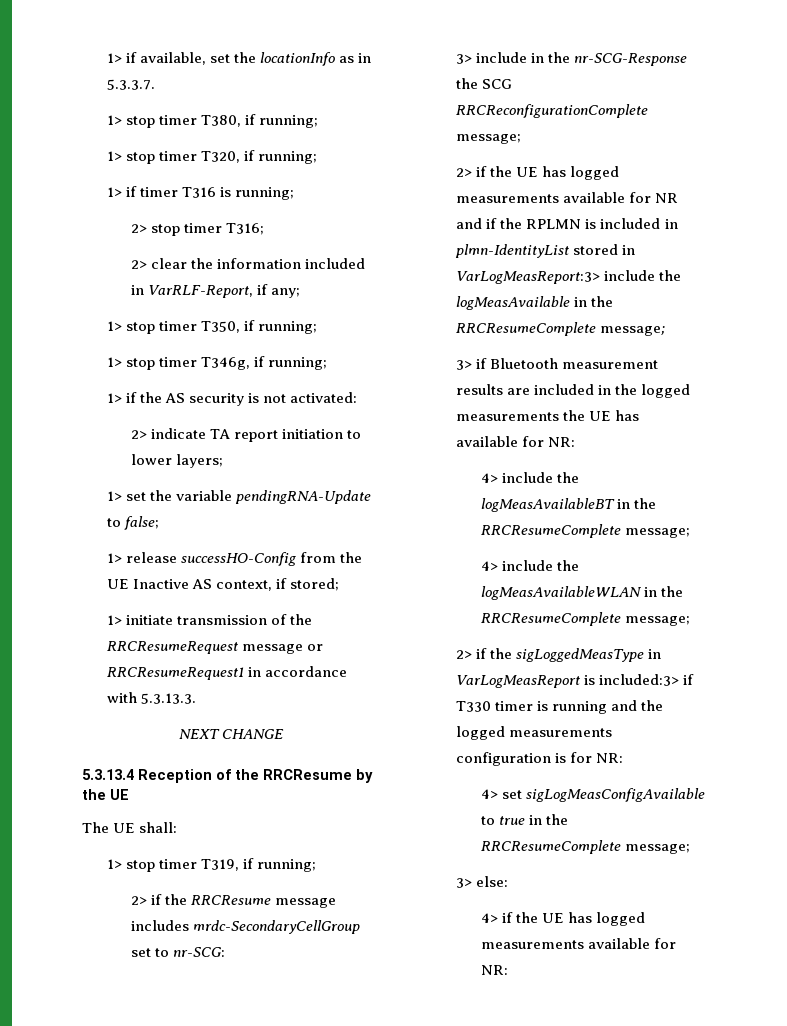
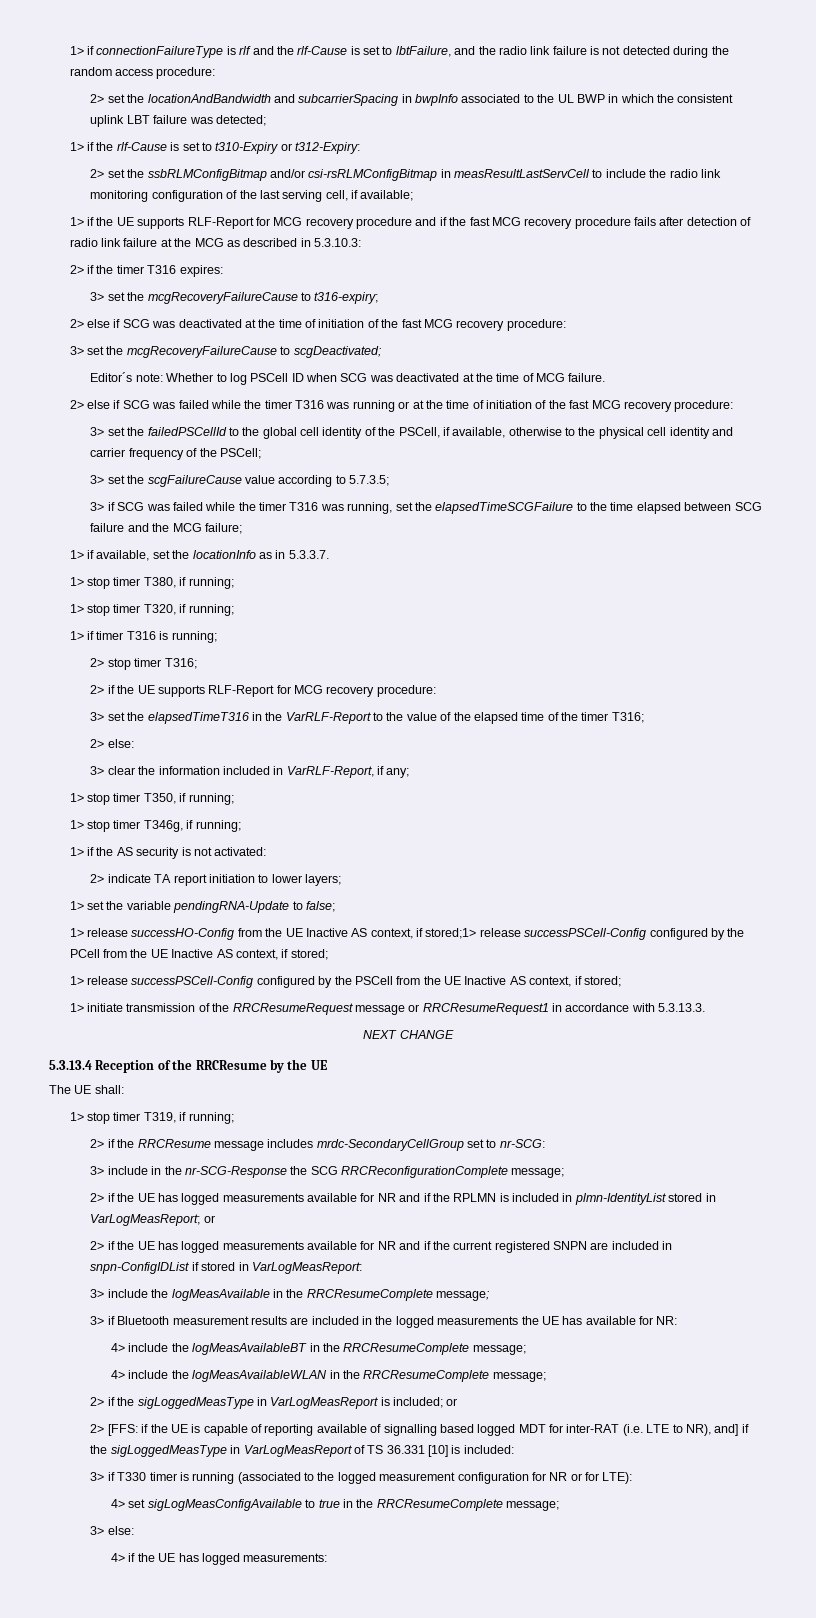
[106,52,137,63] 1> if -> [69,46,729,58] [69,67,216,79] [90,94,734,106] [90,115,266,127] [69,142,361,154] [90,169,721,181] [90,190,414,202] [69,217,752,229] [69,238,362,247] [69,265,223,277] [90,292,379,304] [69,319,566,331] [69,346,382,358] [90,372,606,385] [69,400,734,412] [90,427,733,439] [90,448,261,460] [90,475,390,487] [90,502,762,514] [90,523,242,534] [69,550,95,559] 1> if connectionFailureType is rlf and the rlf-Cause is set to lbtFailure, and the radio link failure is not detected during the random access procedure: // 2> set the locationAndBandwidth and subcarrierSpacing in bwpInfo associated to the UL BWP in which the consistent uplink LBT failure was detected; // 1> if the rlf-Cause is set to t310-Expiry or t312-Expiry: // 2> set the ssbRLMConfigBitmap and/or csi-rsRLMConfigBitmap in measResultLastServCell to include the radio link monitoring configuration of the last serving cell, if available; // 1> if the UE supports RLF-Report for MCG recovery procedure and if the fast MCG recovery procedure fails after detection of radio link failure at the MCG as described in 5.3.10.3: // 2> if the timer T316 expires: // 3> set the mcgRecoveryFailureCause to t316-expiry; // 2> else if SCG was deactivated at the time of initiation of the fast MCG recovery procedure: // 3> set the mcgRecoveryFailureCause to scgDeactivated; // Editor´s note: Whether to log PSCell ID when SCG was deactivated at the time of MCG failure. // 2> else if SCG was failed while the timer T316 was running or at the time of initiation of the fast MCG recovery procedure: // 3> set the failedPSCellId to the global cell identity of the PSCell, if available, otherwise to the physical cell identity and carrier frequency of the PSCell; // 3> set the scgFailureCause value according to 5.7.3.5; // 3> if SCG was failed while the timer T316 was running, set the elapsedTimeSCGFailure to the time elapsed between SCG failure and the MCG failure; // 1> if
(148, 264) none -> [107,685,436,697] [90,712,644,724] [90,739,134,748] [90,766,105,775] if the UE supports RLF-Report for MCG recovery procedure: // 3> set the elapsedTimeT316 in the VarRLF-Report to the value of the elapsed time of the timer T316; // 2> else: // 3>
(287, 583) none -> [425,928,745,940] [69,949,328,960] [69,976,582,988] stored;1> release successPSCell-Config configured by the PCell from the UE Inactive AS context, if stored; // 1> release successPSCell-Config configured by the PSCell from the UE Inactive AS context, if
[456,271,601,284] VarLogMeasReport:3> -> [90,1214,215,1226] [90,1241,673,1253] [90,1262,362,1274] [90,1289,105,1298] VarLogMeasReport; or // 2> if the UE has logged measurements available for NR and if the current registered SNPN are included in snpn-ConfigIDList if stored in VarLogMeasReport: // 3>
[599,674,680,686] included:3> -> [393,1397,458,1408] [90,1424,749,1436] [90,1445,514,1457] [90,1472,105,1481] included; or // 2> [FFS: if the UE is capable of reporting available of signalling based logged MDT for inter-RAT (i.e. LTE to NR), and] if the sigLoggedMeasType in VarLogMeasReport of TS 36.331 [10] is included: // 3>
[611,700,664,711] [456,726,613,740] [456,752,624,766] and the logged measurements configuration is for NR: -> [237,1472,633,1484] (associated to the logged measurement configuration for NR or for LTE):
[480,938,676,949] [480,965,508,975] measurements available for NR: -> [243,1553,328,1562] measurements:

